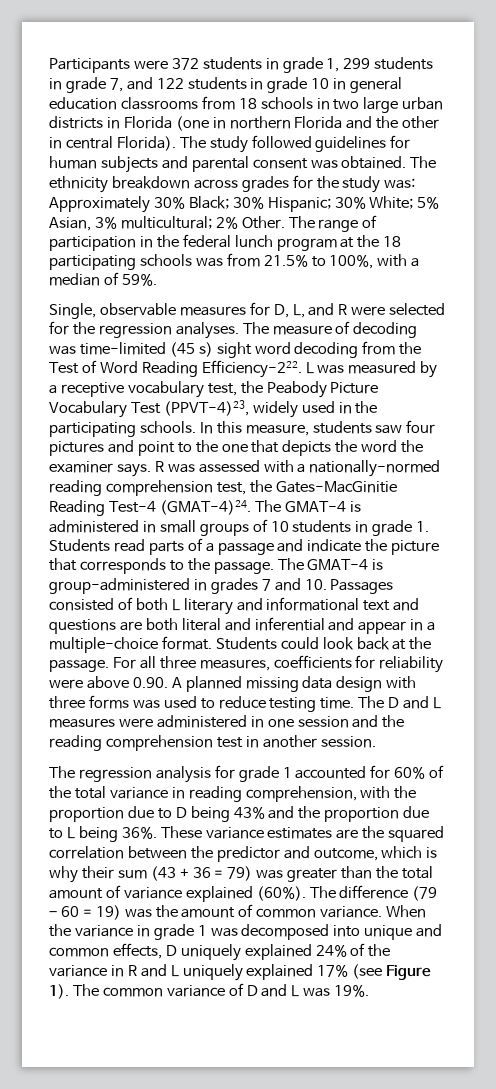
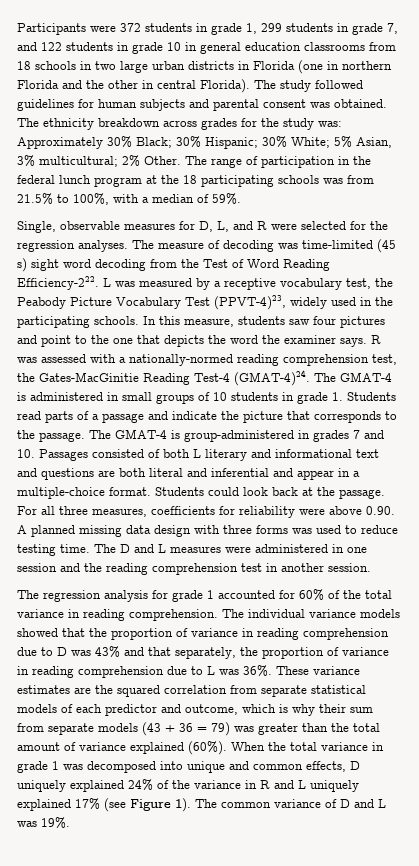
[245,786,417,802] [49,807,124,822] comprehension, with the proportion -> [129,609,400,621] [17,628,389,640] comprehension. The individual variance models showed that the proportion of variance in reading comprehension
[190,806,230,822] being -> [71,650,91,656] was
[298,806,400,822] the proportion -> [148,647,389,659] [17,666,164,678] that separately, the proportion of variance in reading comprehension
[78,826,118,842] being -> [219,669,239,675] was
[127,846,213,859] between the -> [230,685,366,697] [17,704,102,713] from separate statistical models of each
(147, 874) none -> [17,723,138,735] from separate models
[309,885,438,901] [49,904,383,920] The difference (79 ‒ 60 = 19) was the amount of common variance. -> (227, 748) none
(71, 930) none -> [290,742,317,751] total

